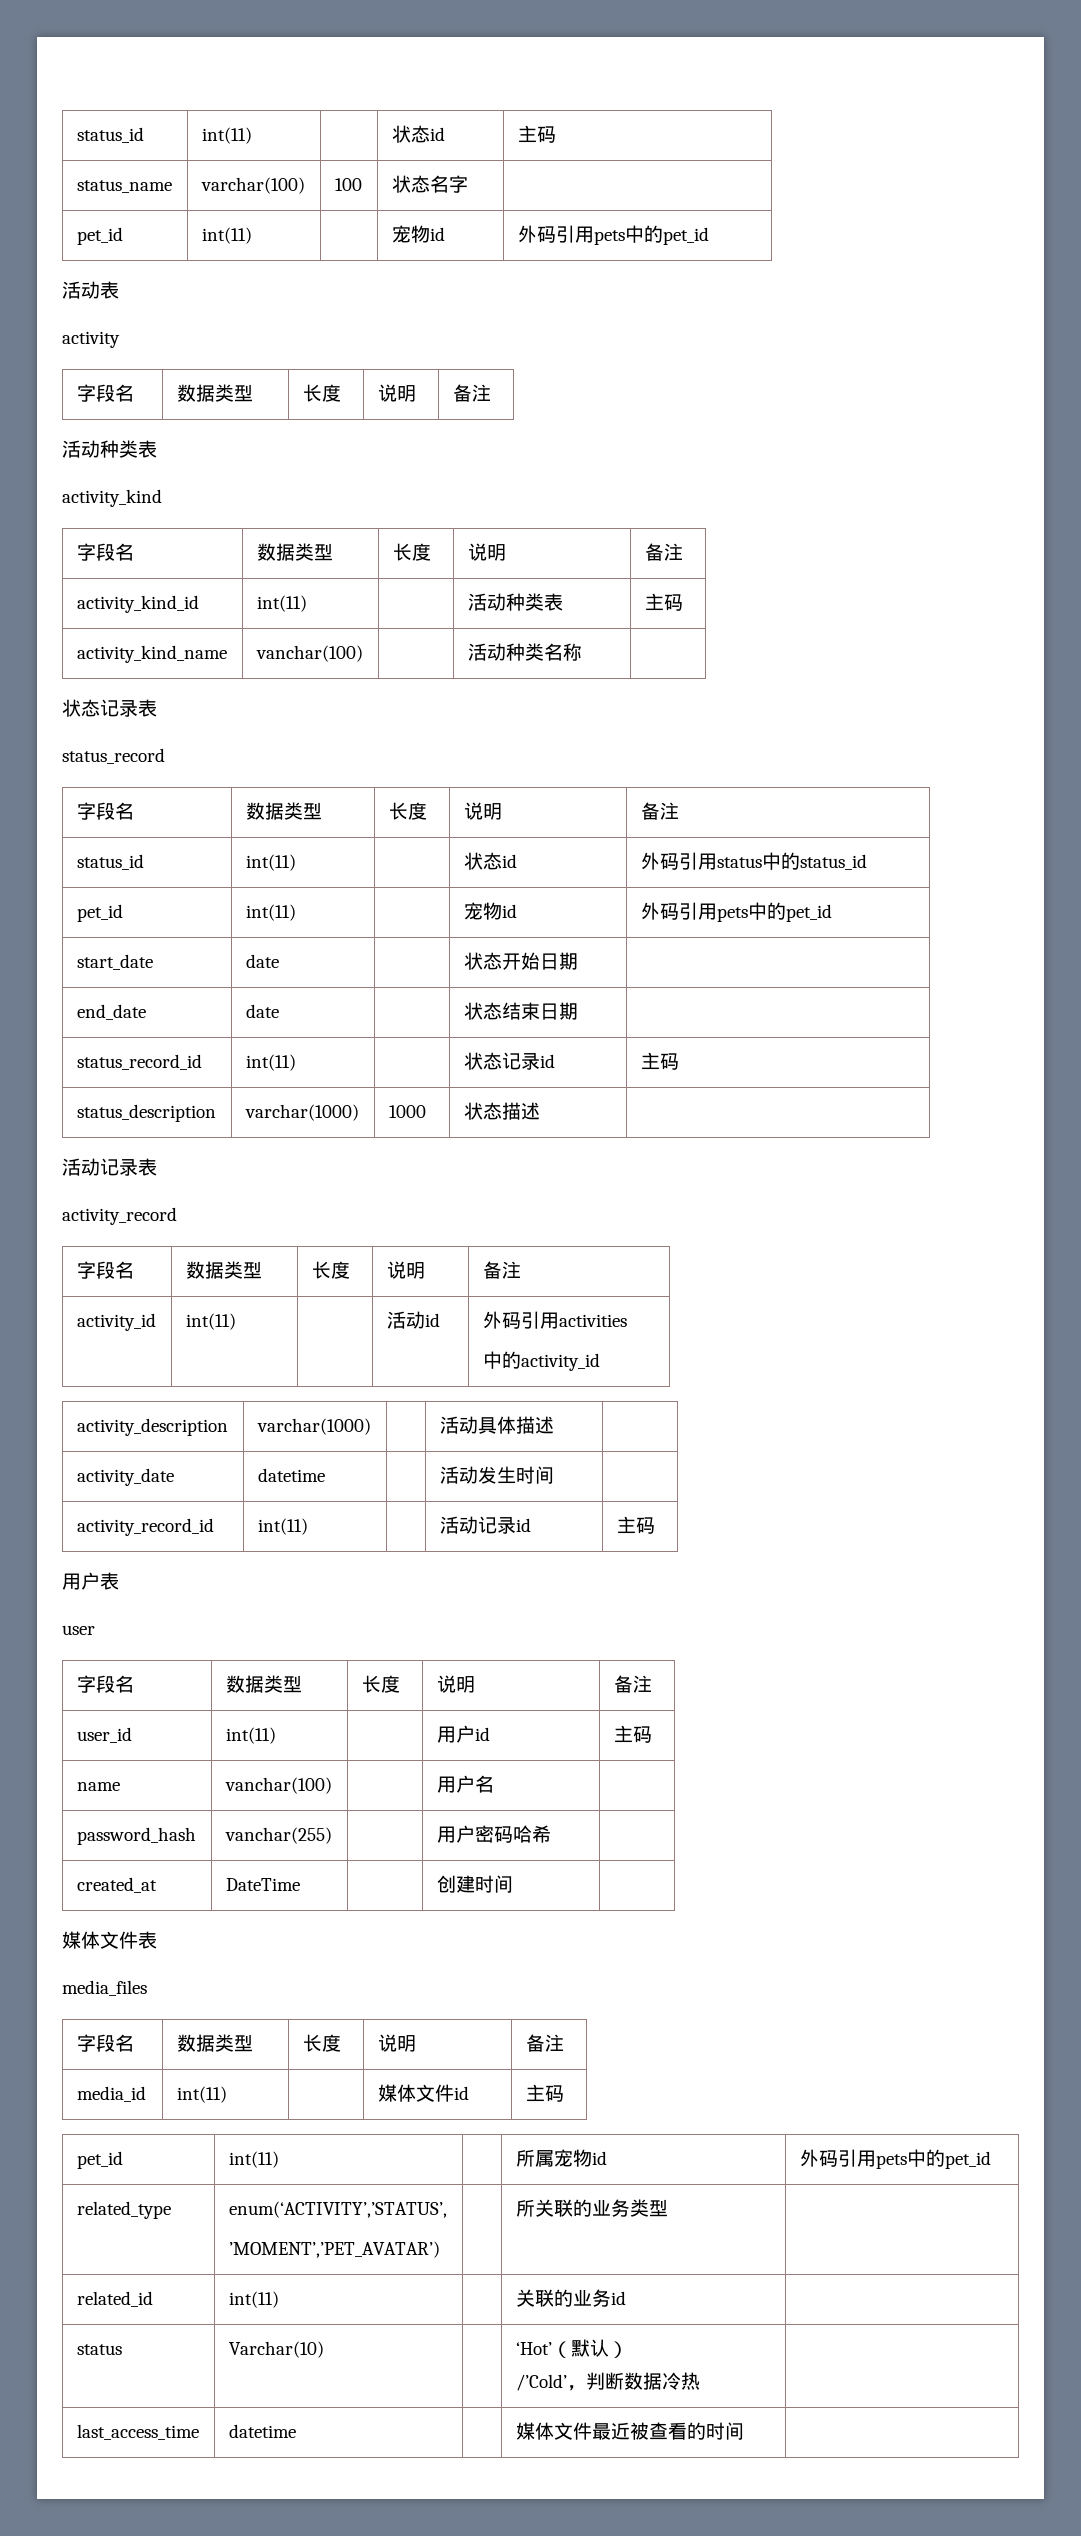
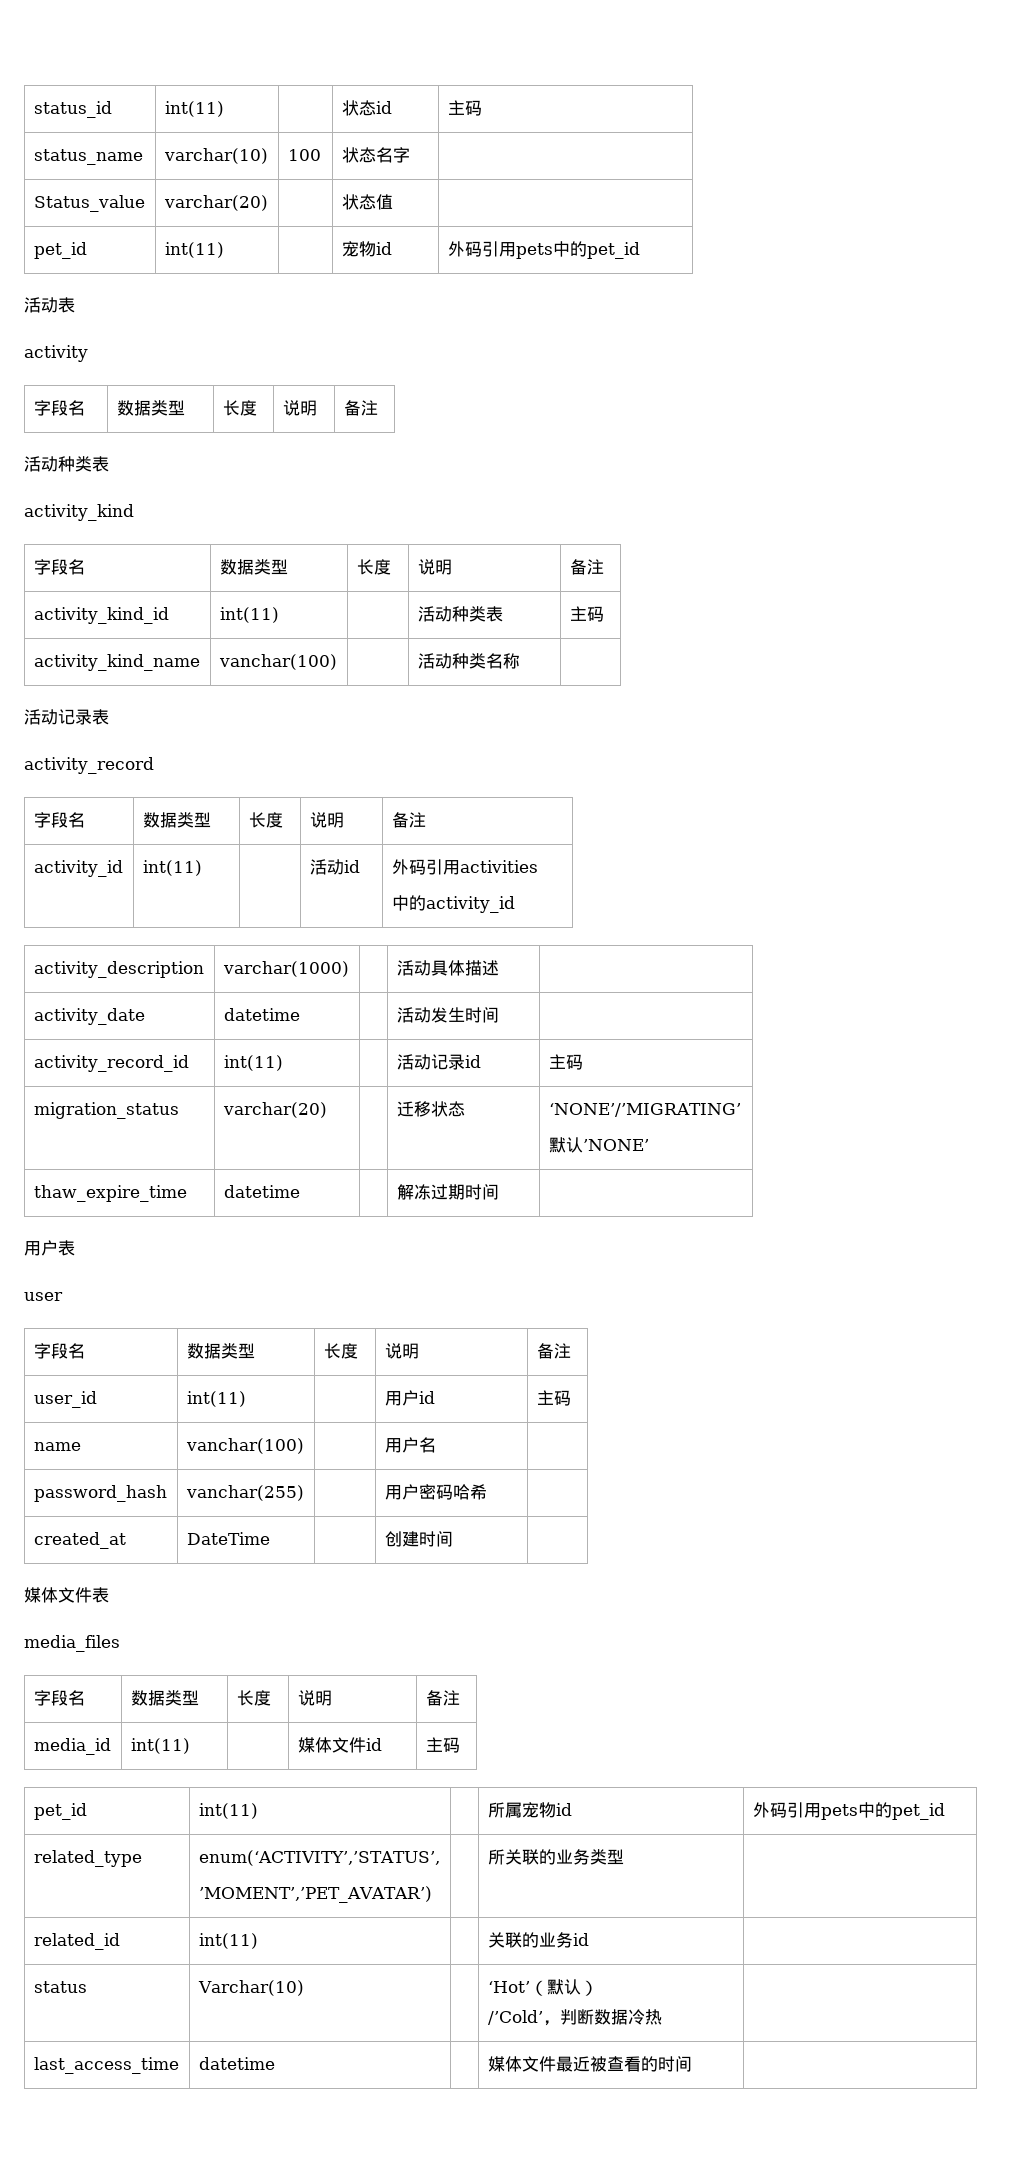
[200,177,305,194] varchar(100) -> [163,148,268,164] varchar(10)
(468, 184) none -> [33,195,145,212] [163,195,268,211] [341,194,393,210] // Status_value | varchar(20) | | 状态值 |
[62,699,157,717] [62,748,165,764] [76,802,134,820] [245,802,322,820] [388,802,427,820] [463,802,502,820] [640,802,679,820] [76,854,144,870] [245,854,296,871] [463,852,517,870] [640,852,867,870] [76,904,123,922] [245,904,296,921] [463,902,517,920] [640,902,832,922] [76,954,153,970] [245,954,279,968] [463,952,578,970] [76,1004,146,1020] [245,1004,279,1018] [463,1002,578,1020] [76,1054,202,1070] [245,1054,296,1071] [463,1052,555,1070] [640,1052,679,1070] [76,1104,216,1122] [244,1104,359,1121] [388,1105,426,1118] [463,1102,540,1120] // 状态记录表 // status_record // 字段名 | 数据类型 | 长度 | 说明 | 备注 // status_id | int(11) | | 状态id | 外码引用status中的status_id // pet_id | int(11) | | 宠物id | 外码引用pets中的pet_id // start_date | date | | 状态开始日期 | // end_date | date | | 状态结束日期 | // status_record_id | int(11) | | 状态记录id | 主码 // status_description | varchar(1000) | 1000 | 状态描述 | -> (520, 661) none
(655, 1525) none -> [33,1102,179,1119] [222,1102,327,1118] [396,1101,465,1117] [548,1103,741,1117] [548,1137,649,1153] [33,1185,187,1202] [223,1185,300,1198] [396,1184,499,1200] // migration_status | varchar(20) | | 迁移状态 | ‘NONE’/’MIGRATING’ // 默认’NONE’ // thaw_expire_time | datetime | | 解冻过期时间 |

